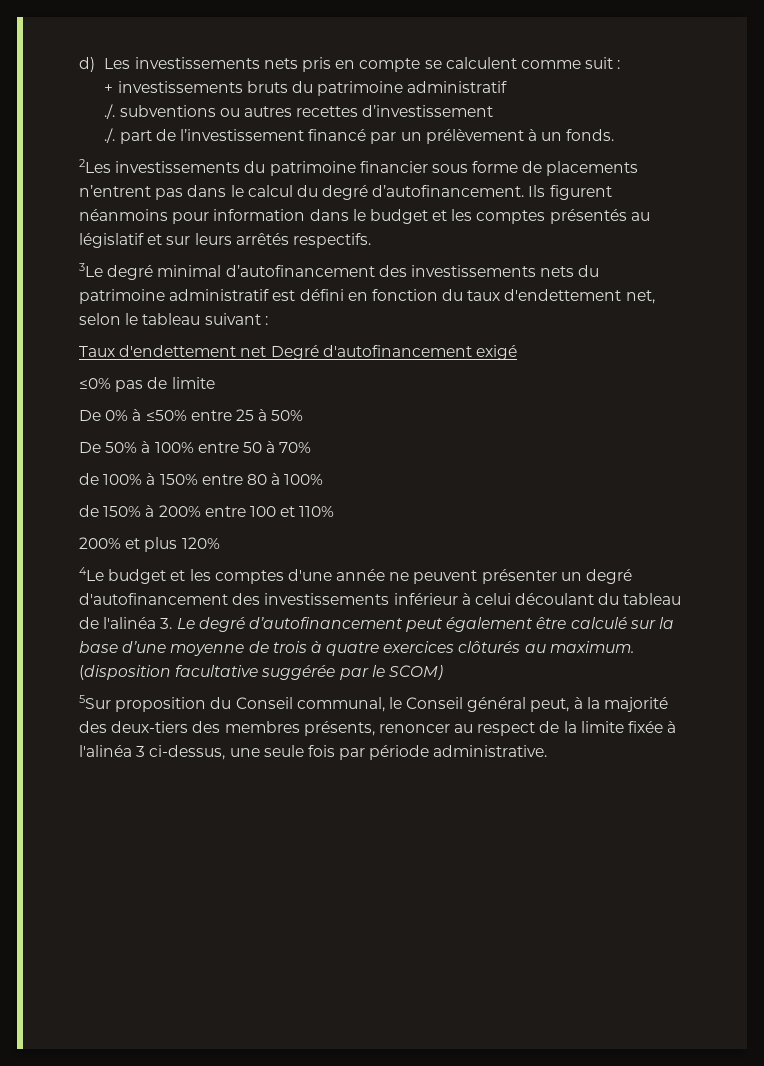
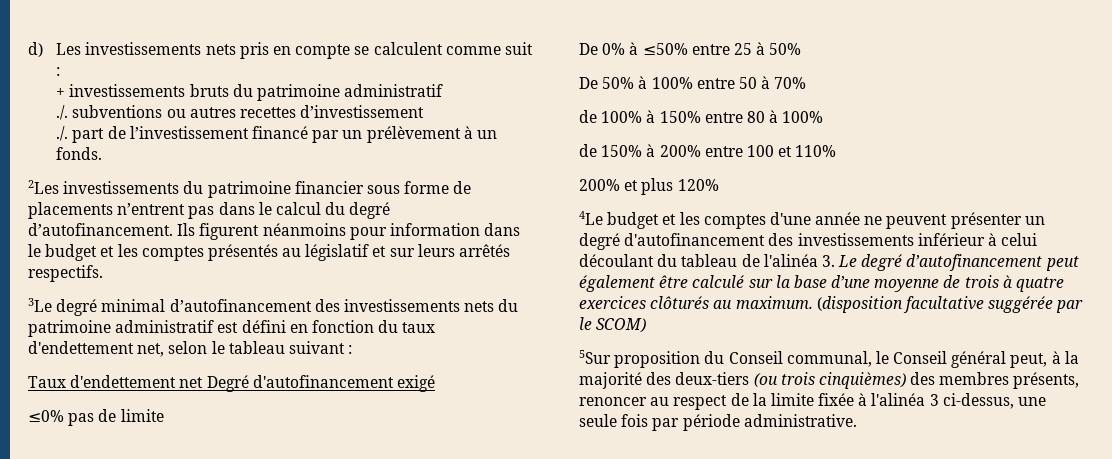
(189, 727) none -> [753,372,906,389] (ou trois cinquièmes)

